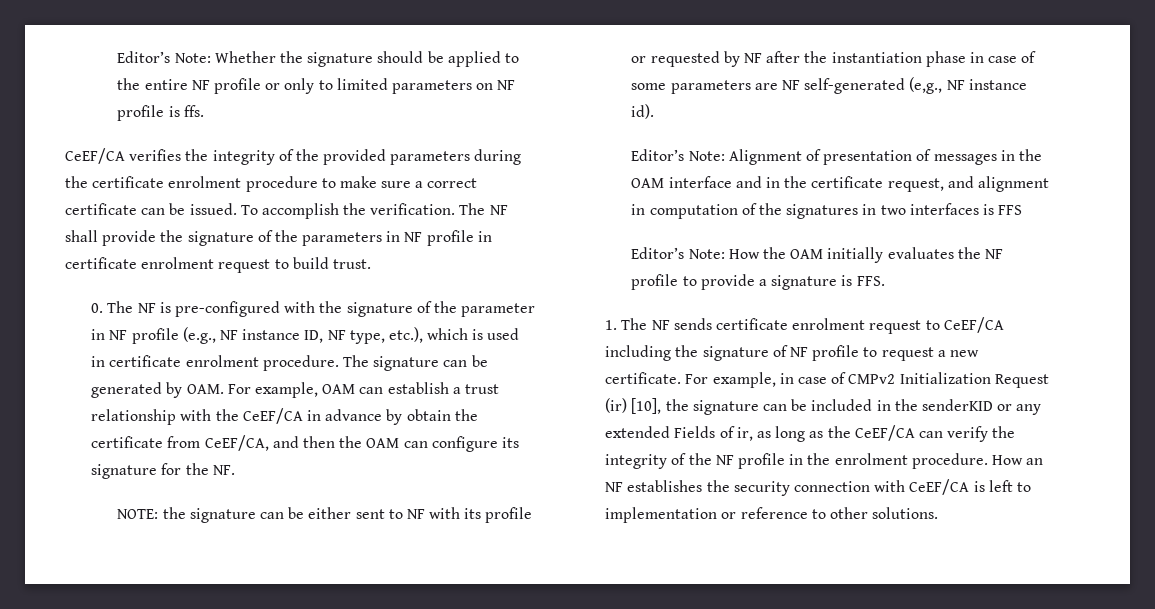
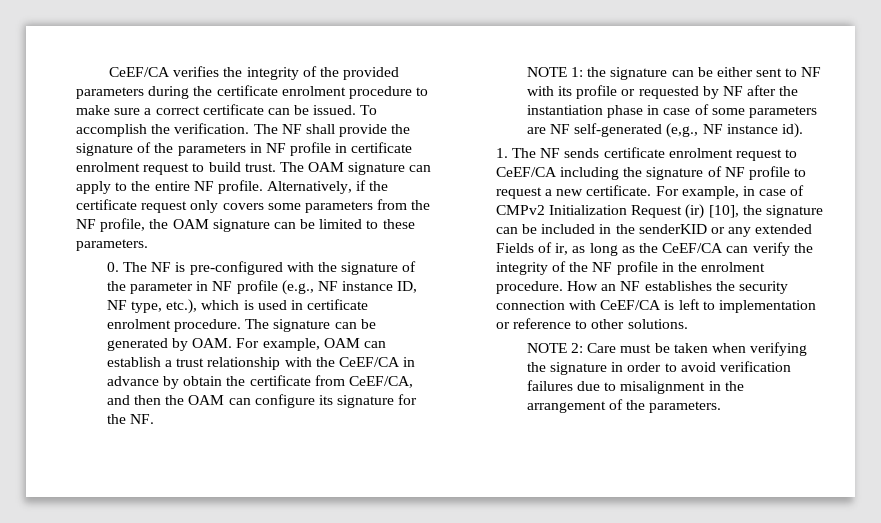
[117,51,519,67] [117,78,516,94] [117,105,204,121] Editor’s Note: Whether the signature should be applied to the entire NF profile or only to limited parameters on NF profile is ffs. // -> (108, 72) none
(371, 264) none -> [279,162,432,175] [76,180,389,194] [76,199,431,213] [76,218,415,232] [76,239,148,251] The OAM signature can apply to the entire NF profile. Alternatively, if the certificate request only covers some parameters from the NF profile, the OAM signature can be limited to these parameters.
[117,509,159,519] NOTE: -> [526,67,583,77] NOTE 1:
[631,149,1042,165] [631,176,1049,192] [631,203,1023,219] [631,247,1003,263] [631,274,885,290] // Editor’s Note: Alignment of presentation of messages in the OAM interface and in the certificate request, and alignment in computation of the signatures in two interfaces is FFS // Editor’s Note: How the OAM initially evaluates the NF profile to provide a signature is FFS. -> (803, 130) none
(939, 513) none -> [526,342,808,356] [526,361,791,375] [526,380,744,394] [526,399,722,413] // NOTE 2: Care must be taken when verifying the signature in order to avoid verification failures due to misalignment in the arrangement of the parameters.

